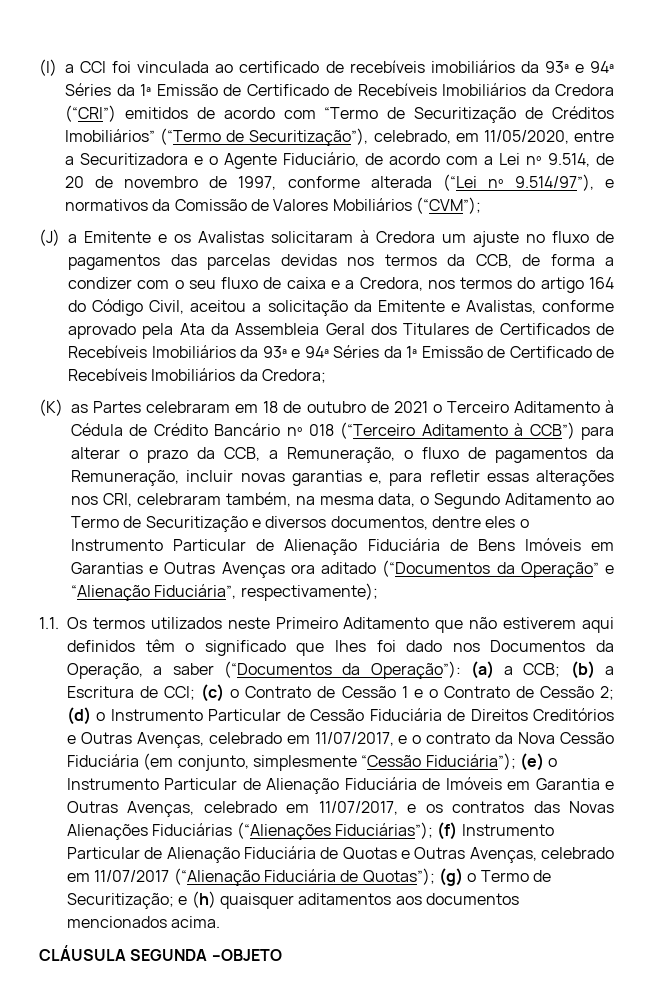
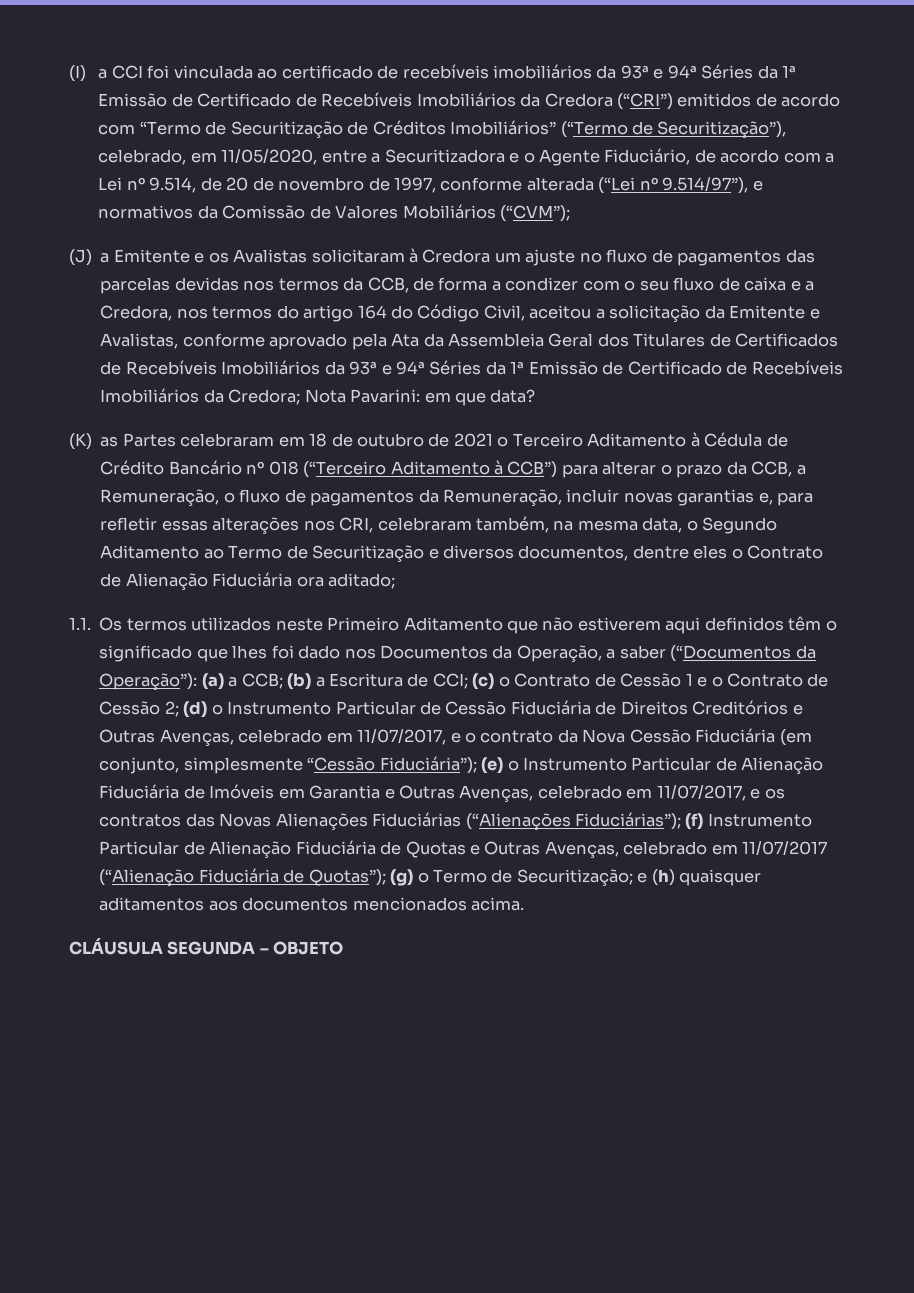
(326, 376) none -> [304,389,536,406] Nota Pavarini: em que data?
[71,538,614,555] [71,560,614,578] [71,583,378,601] Instrumento Particular de Alienação Fiduciária de Bens Imóveis em Garantias e Outras Avenças ora aditado (“Documentos da Operação” e “Alienação Fiduciária”, respectivamente); -> [747,545,824,559] [100,572,396,590] Contrato de Alienação Fiduciária ora aditado;
[211,949,282,961] –OBJETO -> [259,941,344,955] – OBJETO

